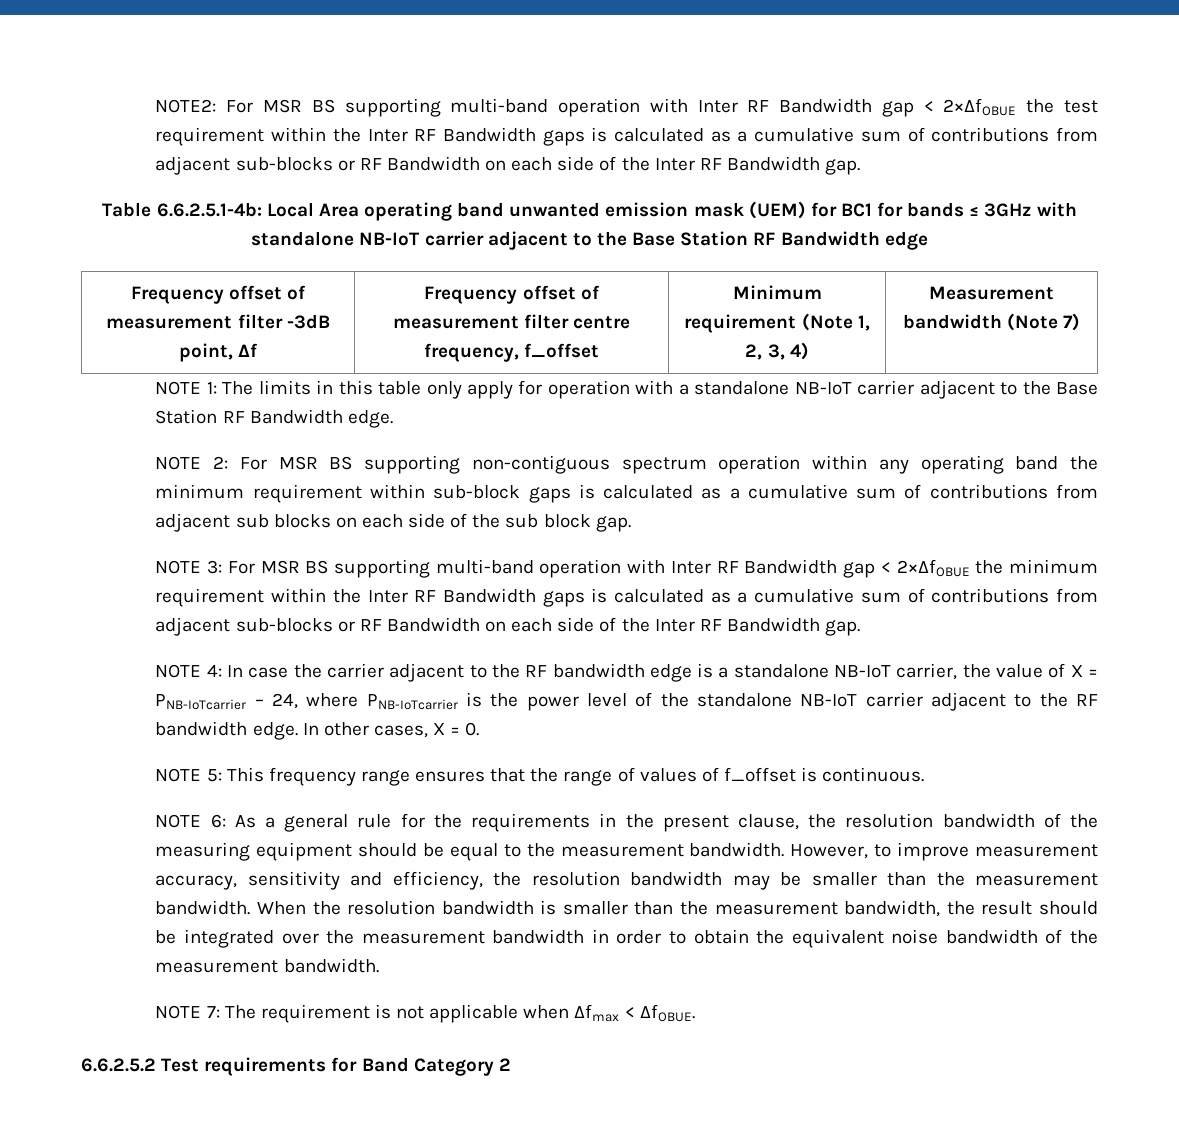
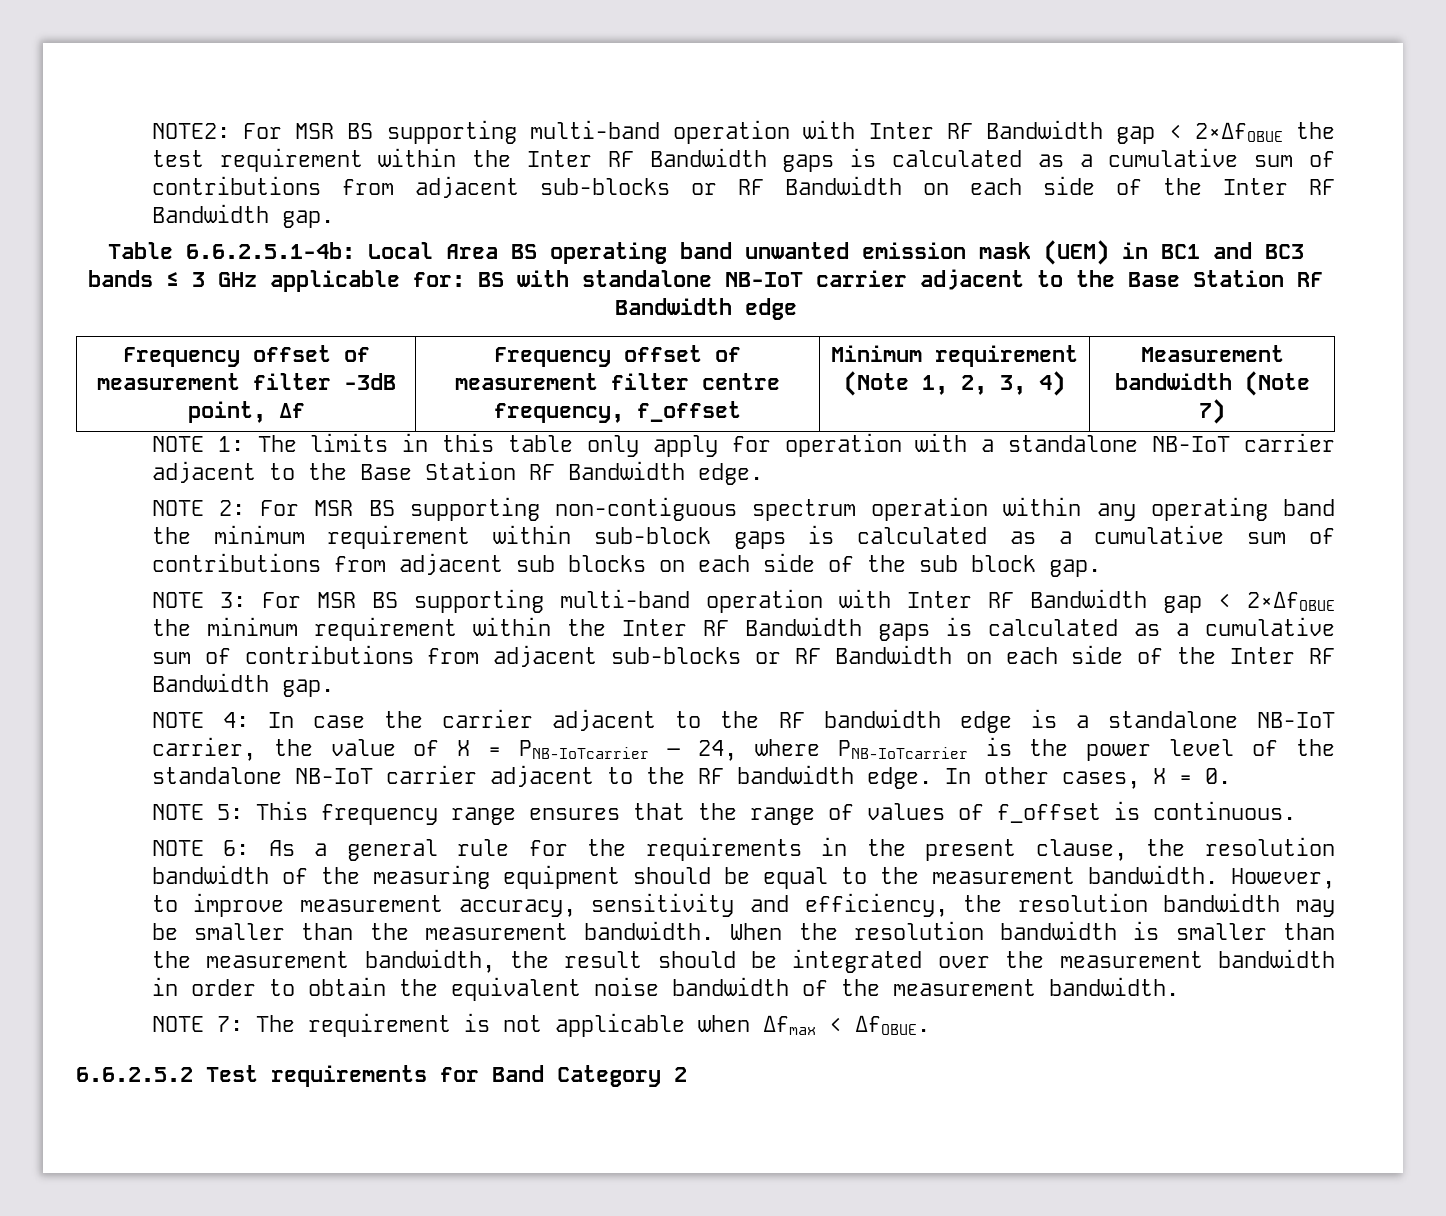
(359, 210) none -> [510,244,537,259] BS
[810,202,1032,217] for BC1 for bands ≤ 3GHz -> [1121,242,1304,259] [88,270,504,292] in BC1 and BC3 bands ≤ 3 GHz applicable for: BS

